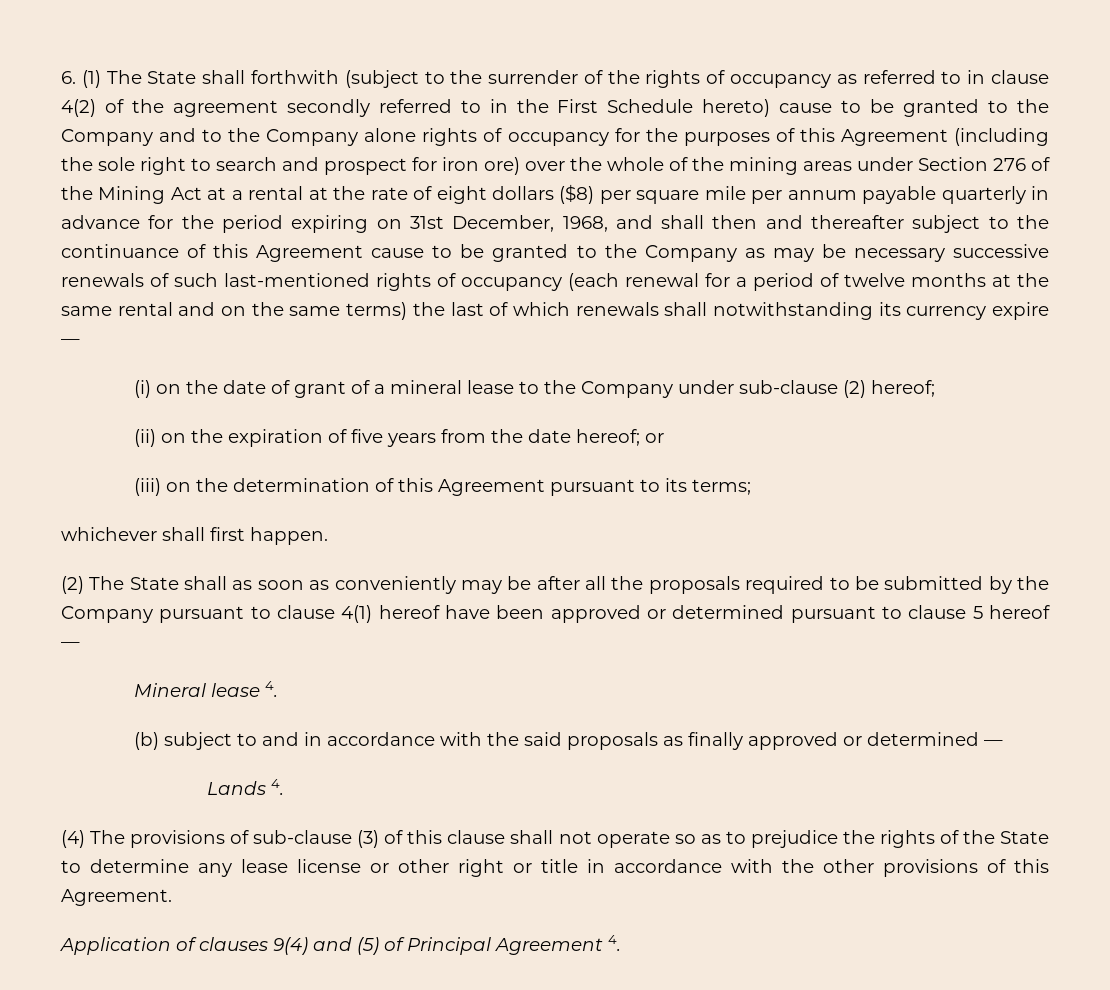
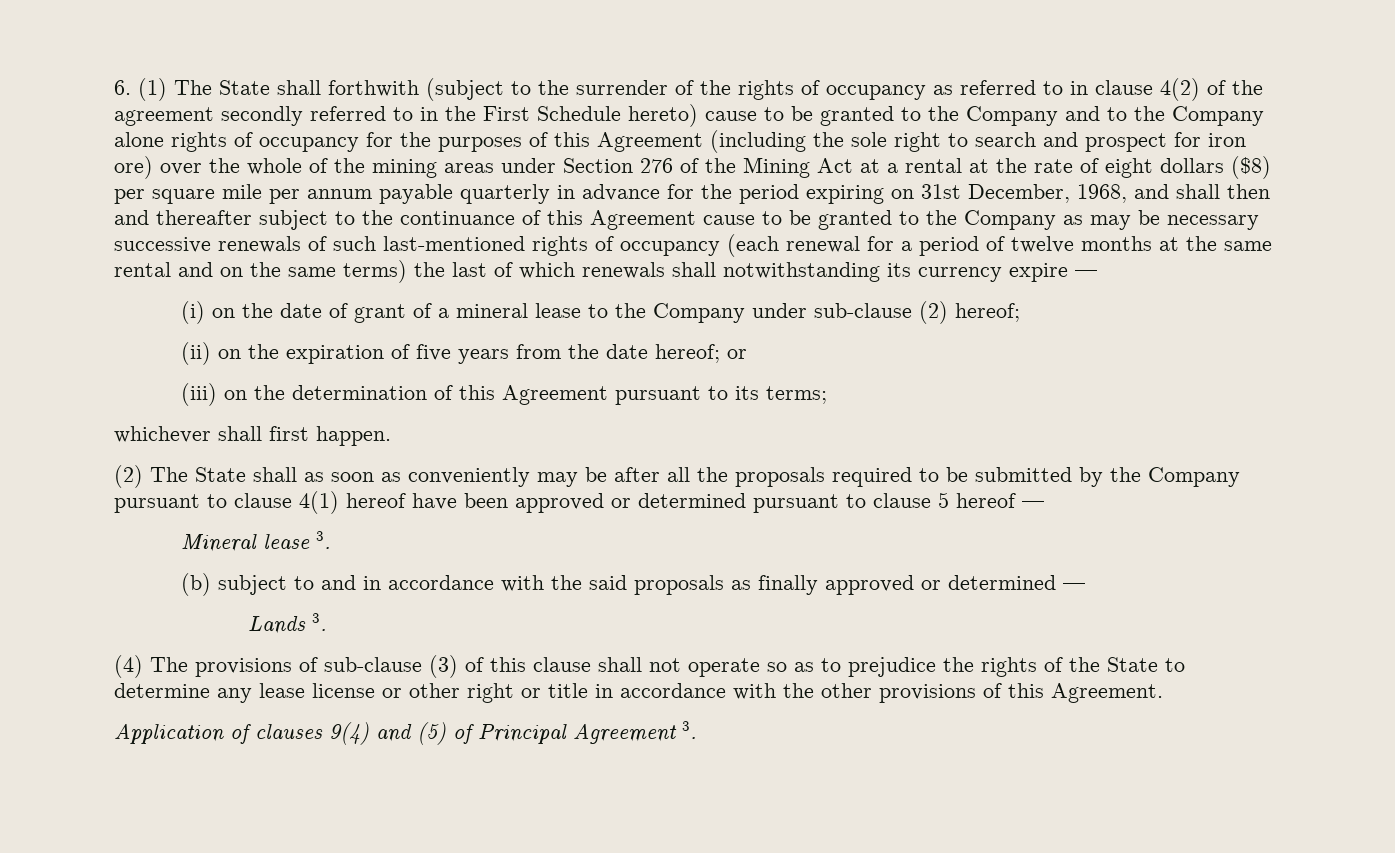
[264,681,278,697] 4. -> [316,531,332,549] 3.
[270,779,284,795] 4. -> [312,613,328,631] 3.
[608,935,621,951] 4. -> [682,721,697,739] 3.

